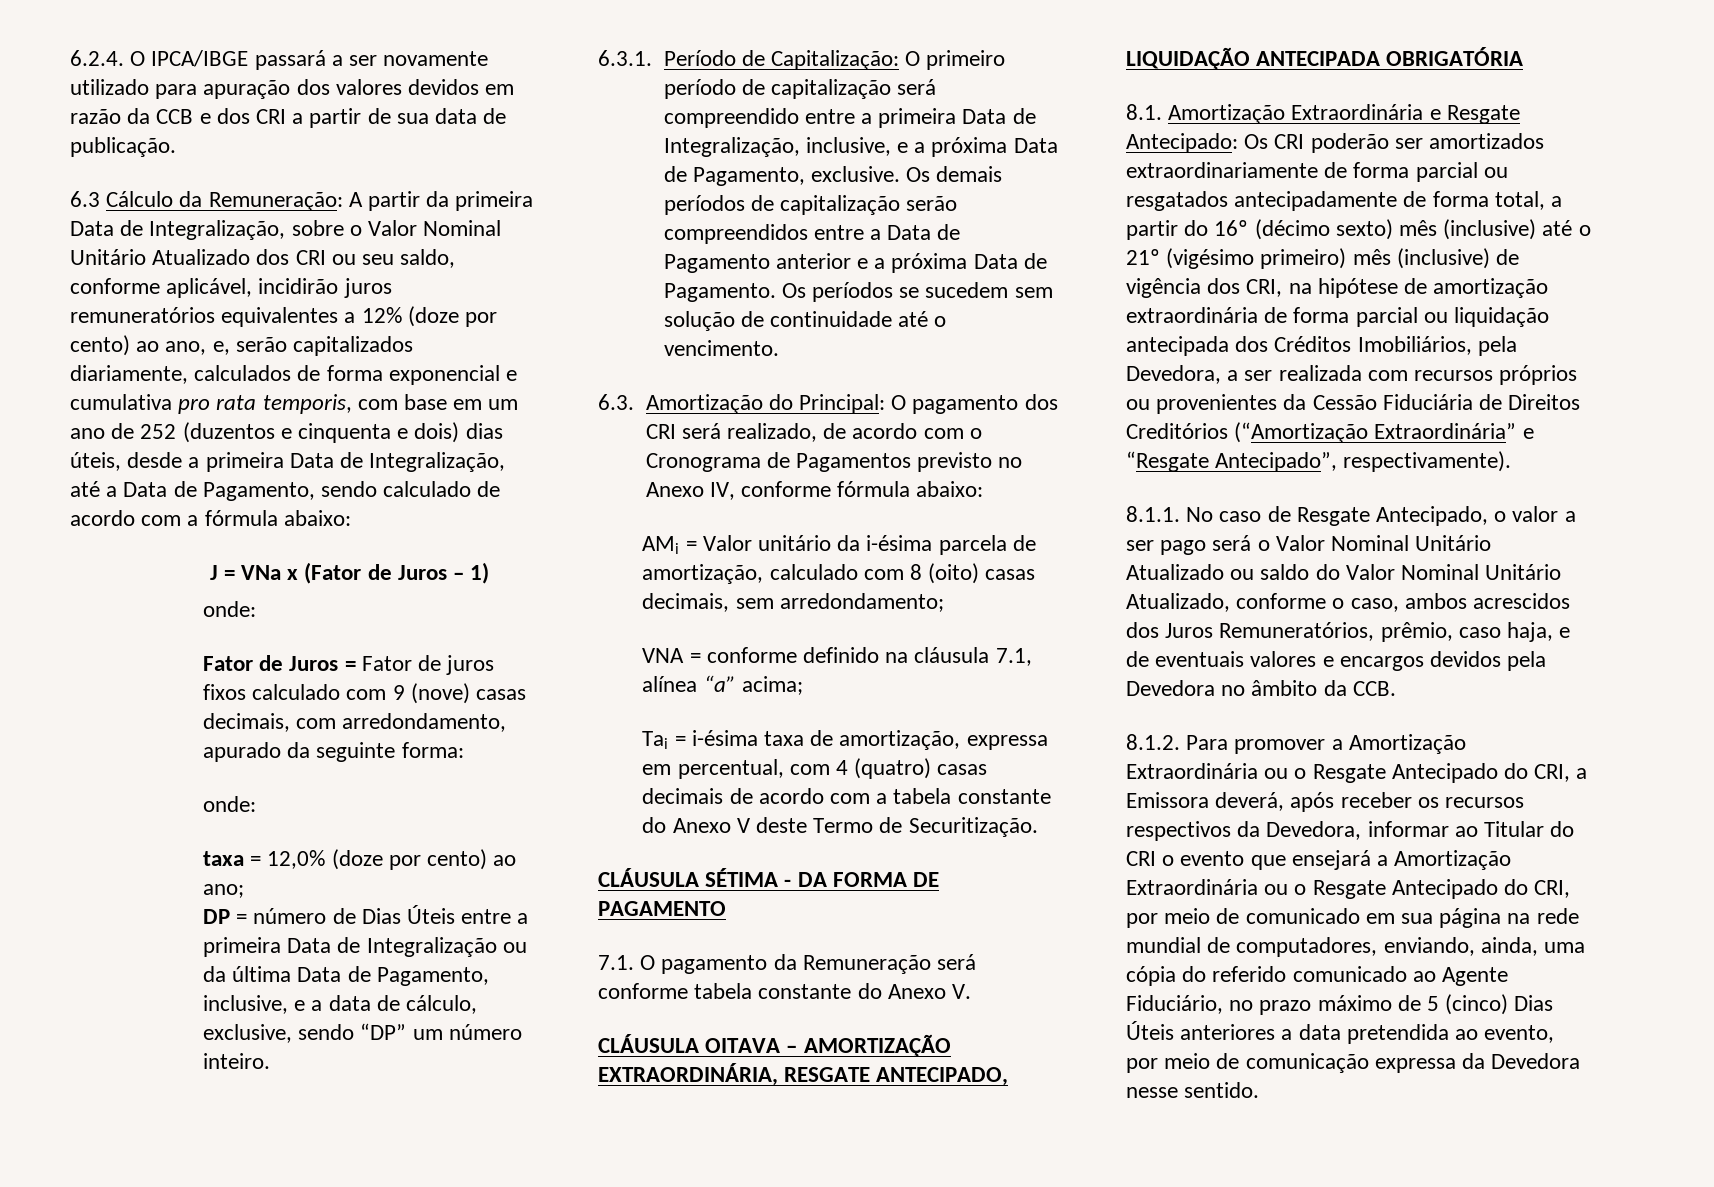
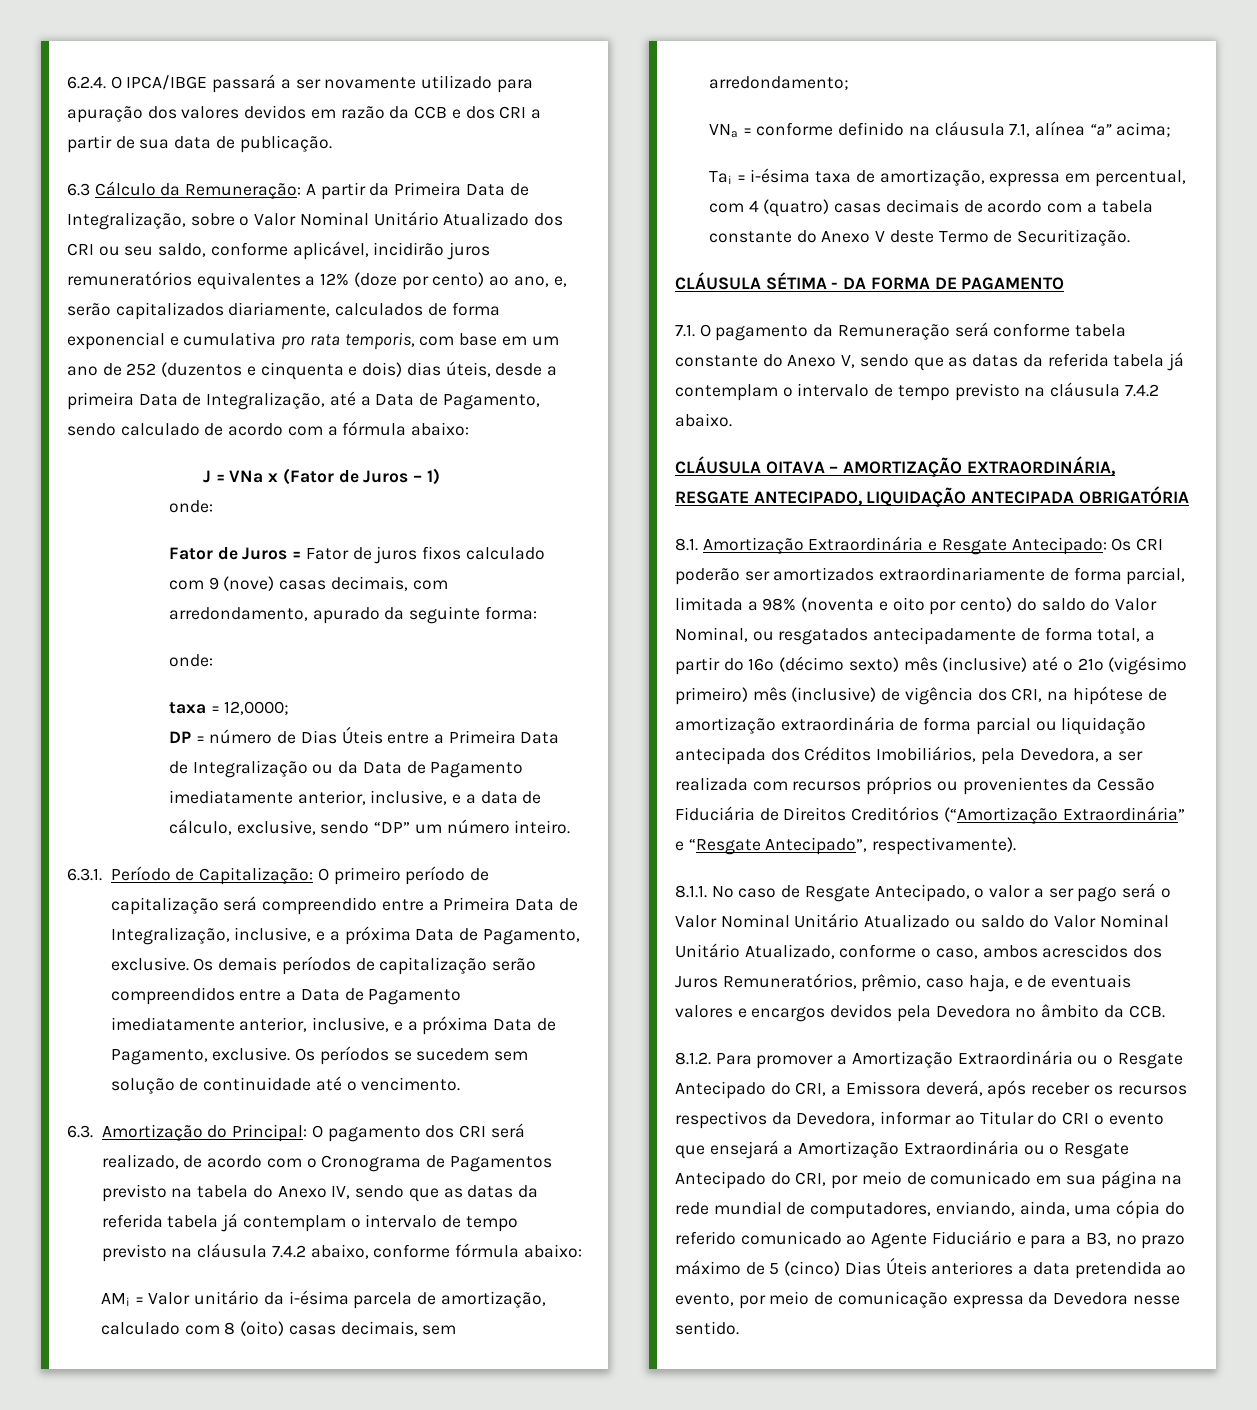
[455,191,534,211] primeira -> [394,182,462,196] Primeira
[267,849,517,870] [202,884,244,898] 12,0% (doze por cento) ao ano; -> [224,701,290,715] 12,0000;
[202,937,281,957] primeira -> [448,730,516,744] Primeira
[232,966,489,986] última Data de Pagamento, -> [362,761,524,778] [168,790,366,805] Data de Pagamento imediatamente anterior,
[878,108,957,128] primeira -> [443,897,511,911] Primeira
[775,253,1047,273] [663,283,776,302] anterior e a próxima Data de Pagamento. -> [110,1016,556,1035] [110,1047,291,1065] imediatamente anterior, inclusive, e a próxima Data de Pagamento, exclusive.
[998,457,1023,468] [645,482,735,500] no Anexo IV, -> [171,1185,539,1202] [101,1213,518,1232] [101,1243,369,1262] na tabela do Anexo IV, sendo que as datas da referida tabela já contemplam o intervalo de tempo previsto na cláusula 7.4.2 abaixo,
[642,648,685,663] VNA -> [708,124,738,138] VNa
[952,984,972,999] V. -> [841,352,1184,371] [675,382,1159,401] [675,413,732,427] V, sendo que as datas da referida tabela já contemplam o intervalo de tempo previsto na cláusula 7.4.2 abaixo.
[1415,162,1478,182] parcial -> [1126,567,1186,585] [675,597,1157,615] [675,627,748,642] parcial, limitada a 98% (noventa e oito por cento) do saldo do Valor Nominal,
[1126,995,1223,1014] Fiduciário, -> [931,1230,1111,1249] Fiduciário e para a B3,

